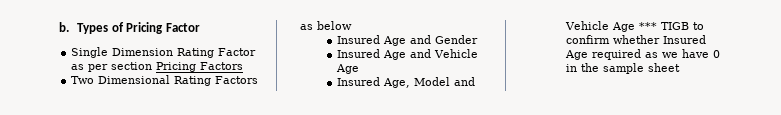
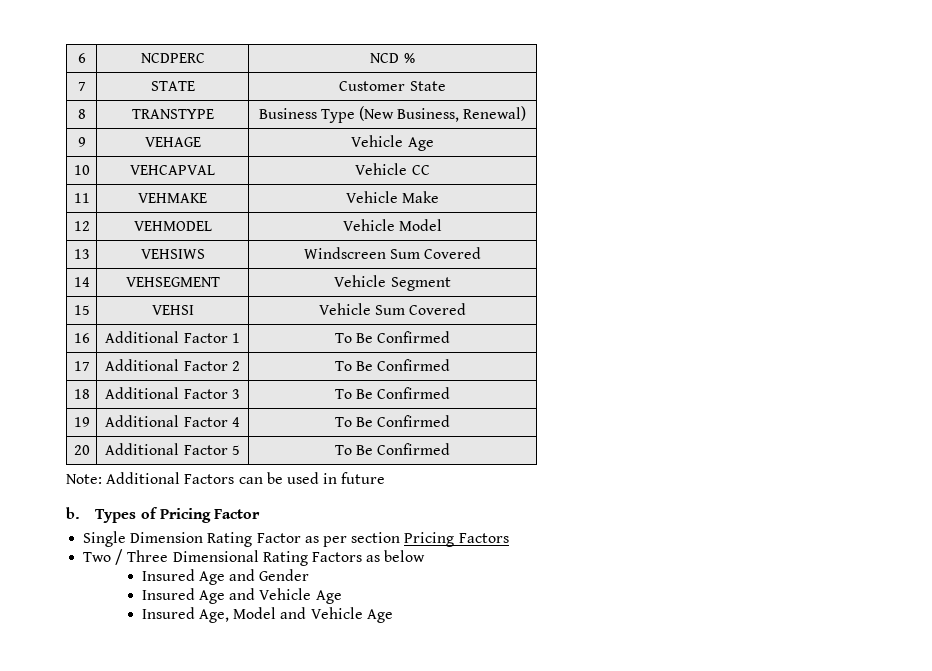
(59, 27) none -> [77,53,86,63] [140,53,205,63] [370,53,415,63] [77,82,86,91] [150,81,195,91] [339,81,446,91] [77,109,86,119] [131,109,214,119] [258,106,527,123] [77,137,86,147] [144,137,201,147] [351,135,434,151] [73,165,90,175] [130,165,215,175] [355,163,430,175] [73,193,90,203] [138,193,207,203] [345,191,440,203] [73,221,90,231] [133,221,212,231] [342,219,443,231] [73,249,90,259] [140,249,205,259] [303,247,482,259] [73,277,90,287] [125,277,220,287] [334,275,451,291] [73,305,90,315] [151,305,194,315] [318,303,467,315] [73,333,90,343] [105,331,240,343] [334,331,451,343] [73,361,90,371] [105,359,240,371] [334,359,451,371] [73,389,90,399] [105,387,240,399] [334,387,451,399] [73,417,90,427] [105,415,240,427] [334,415,451,427] [73,445,90,455] [105,443,240,455] [334,443,451,455] [66,472,386,484] 6 | NCDPERC | NCD % // 7 | STATE | Customer State // 8 | TRANSTYPE | Business Type (New Business, Renewal) // 9 | VEHAGE | Vehicle Age // 10 | VEHCAPVAL | Vehicle CC // 11 | VEHMAKE | Vehicle Make // 12 | VEHMODEL | Vehicle Model // 13 | VEHSIWS | Windscreen Sum Covered // 14 | VEHSEGMENT | Vehicle Segment // 15 | VEHSI | Vehicle Sum Covered // 16 | Additional Factor 1 | To Be Confirmed // 17 | Additional Factor 2 | To Be Confirmed // 18 | Additional Factor 3 | To Be Confirmed // 19 | Additional Factor 4 | To Be Confirmed // 20 | Additional Factor 5 | To Be Confirmed // Note: Additional Factors can be used in future //
(95, 80) none -> [115,549,169,565] / Three
[638,22,704,30] [565,35,706,44] [564,49,720,60] [565,63,680,74] *** TIGB to confirm whether Insured Age required as we have 0 in the sample sheet -> (393, 616) none

